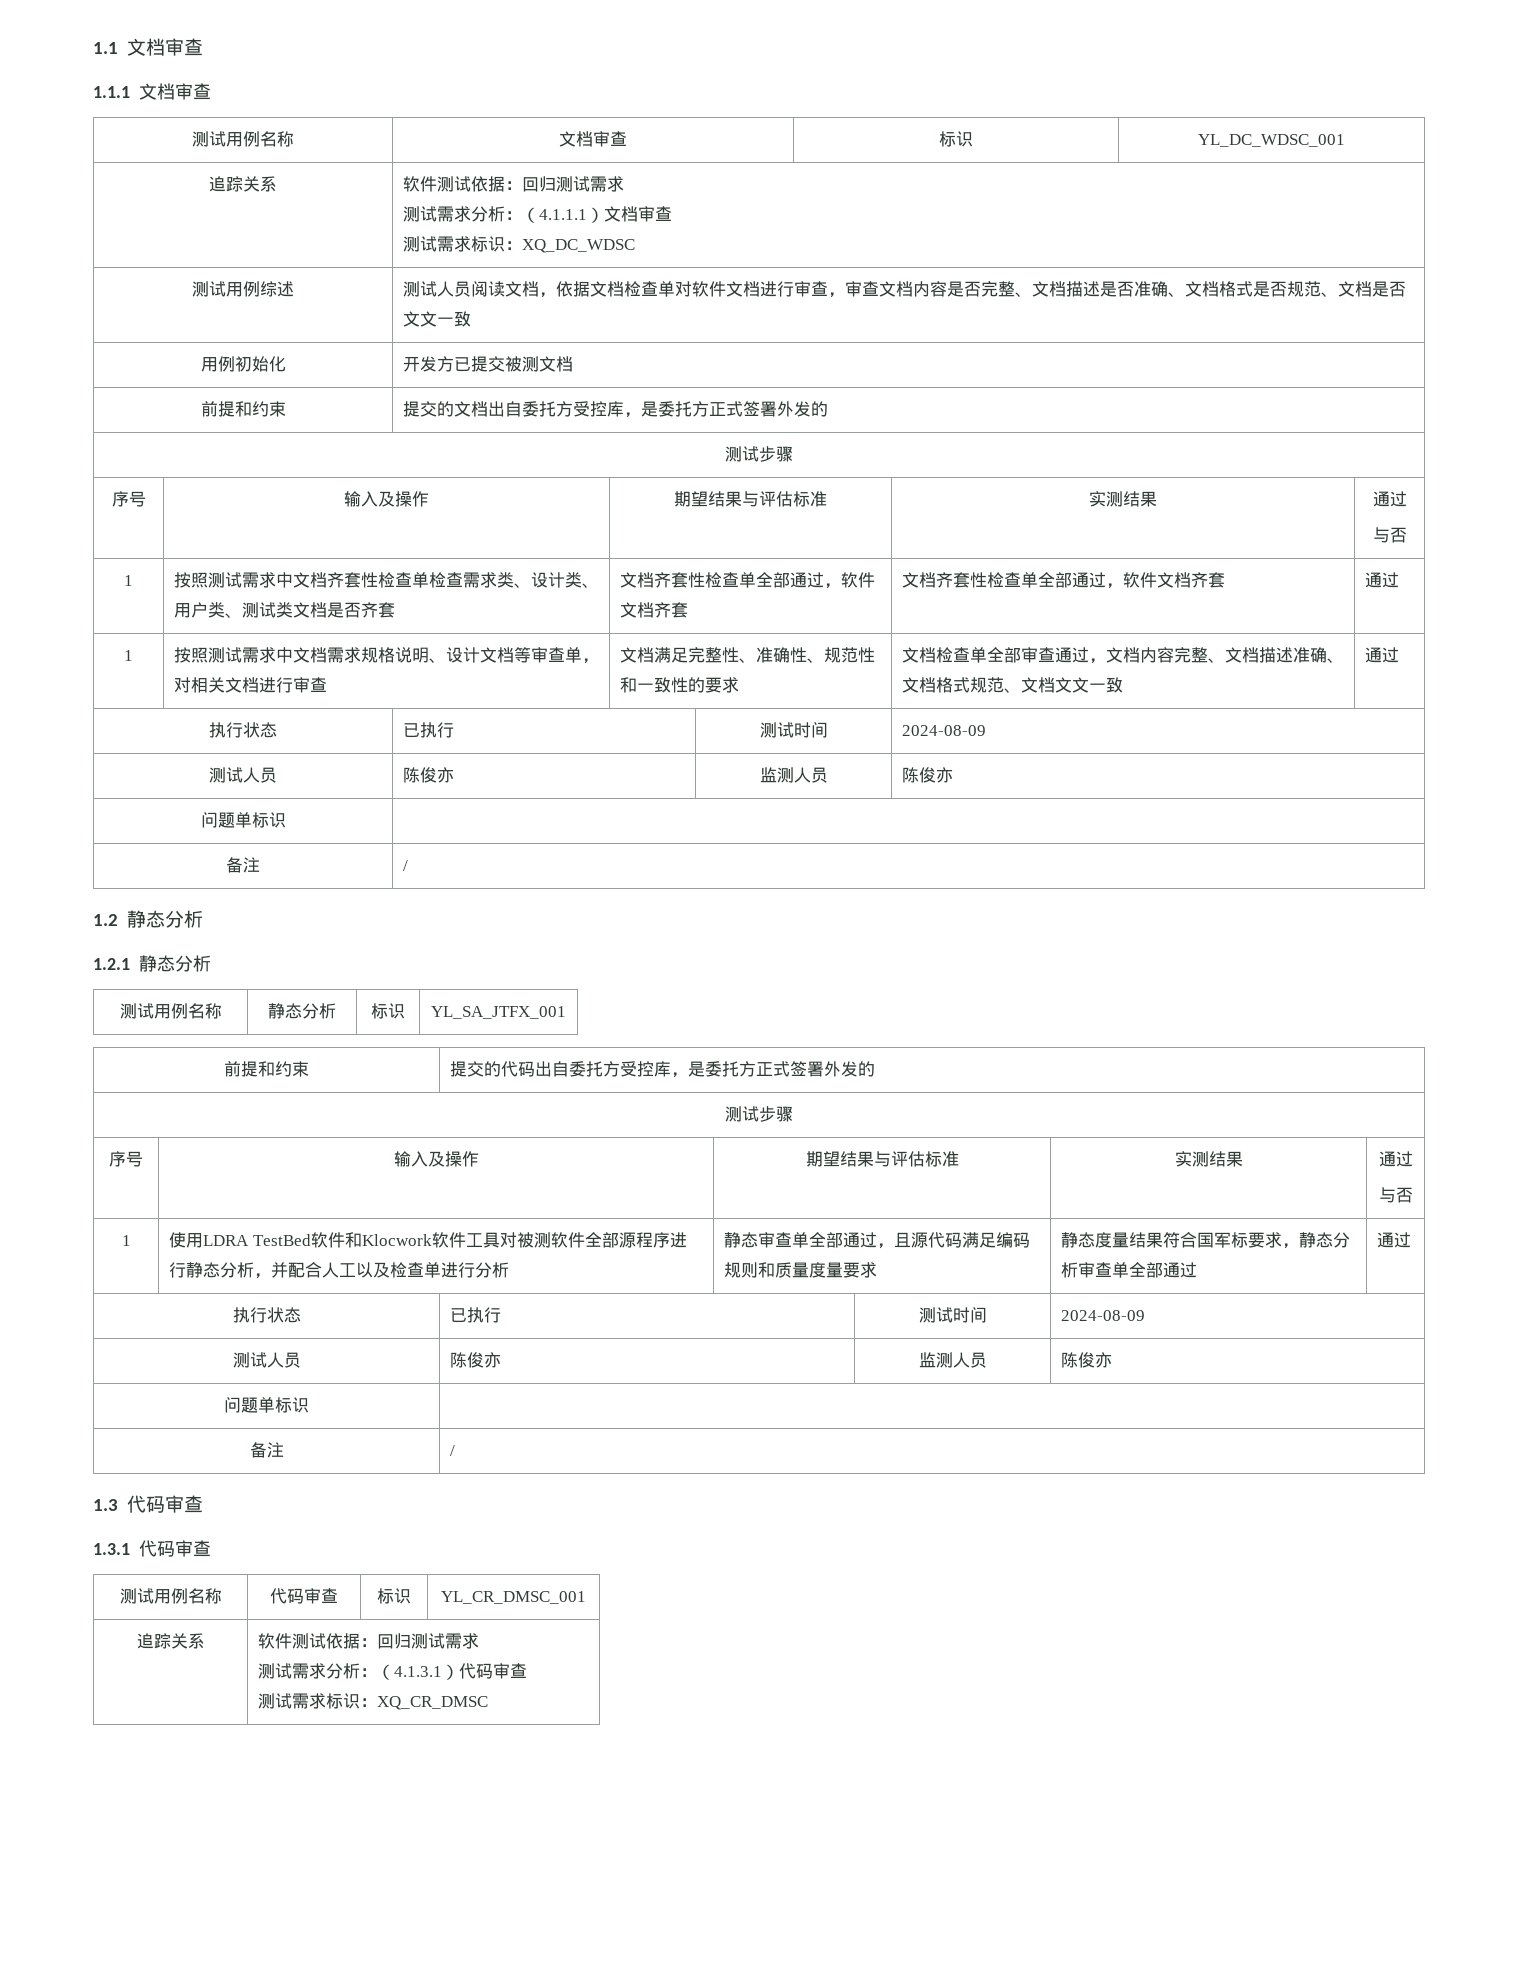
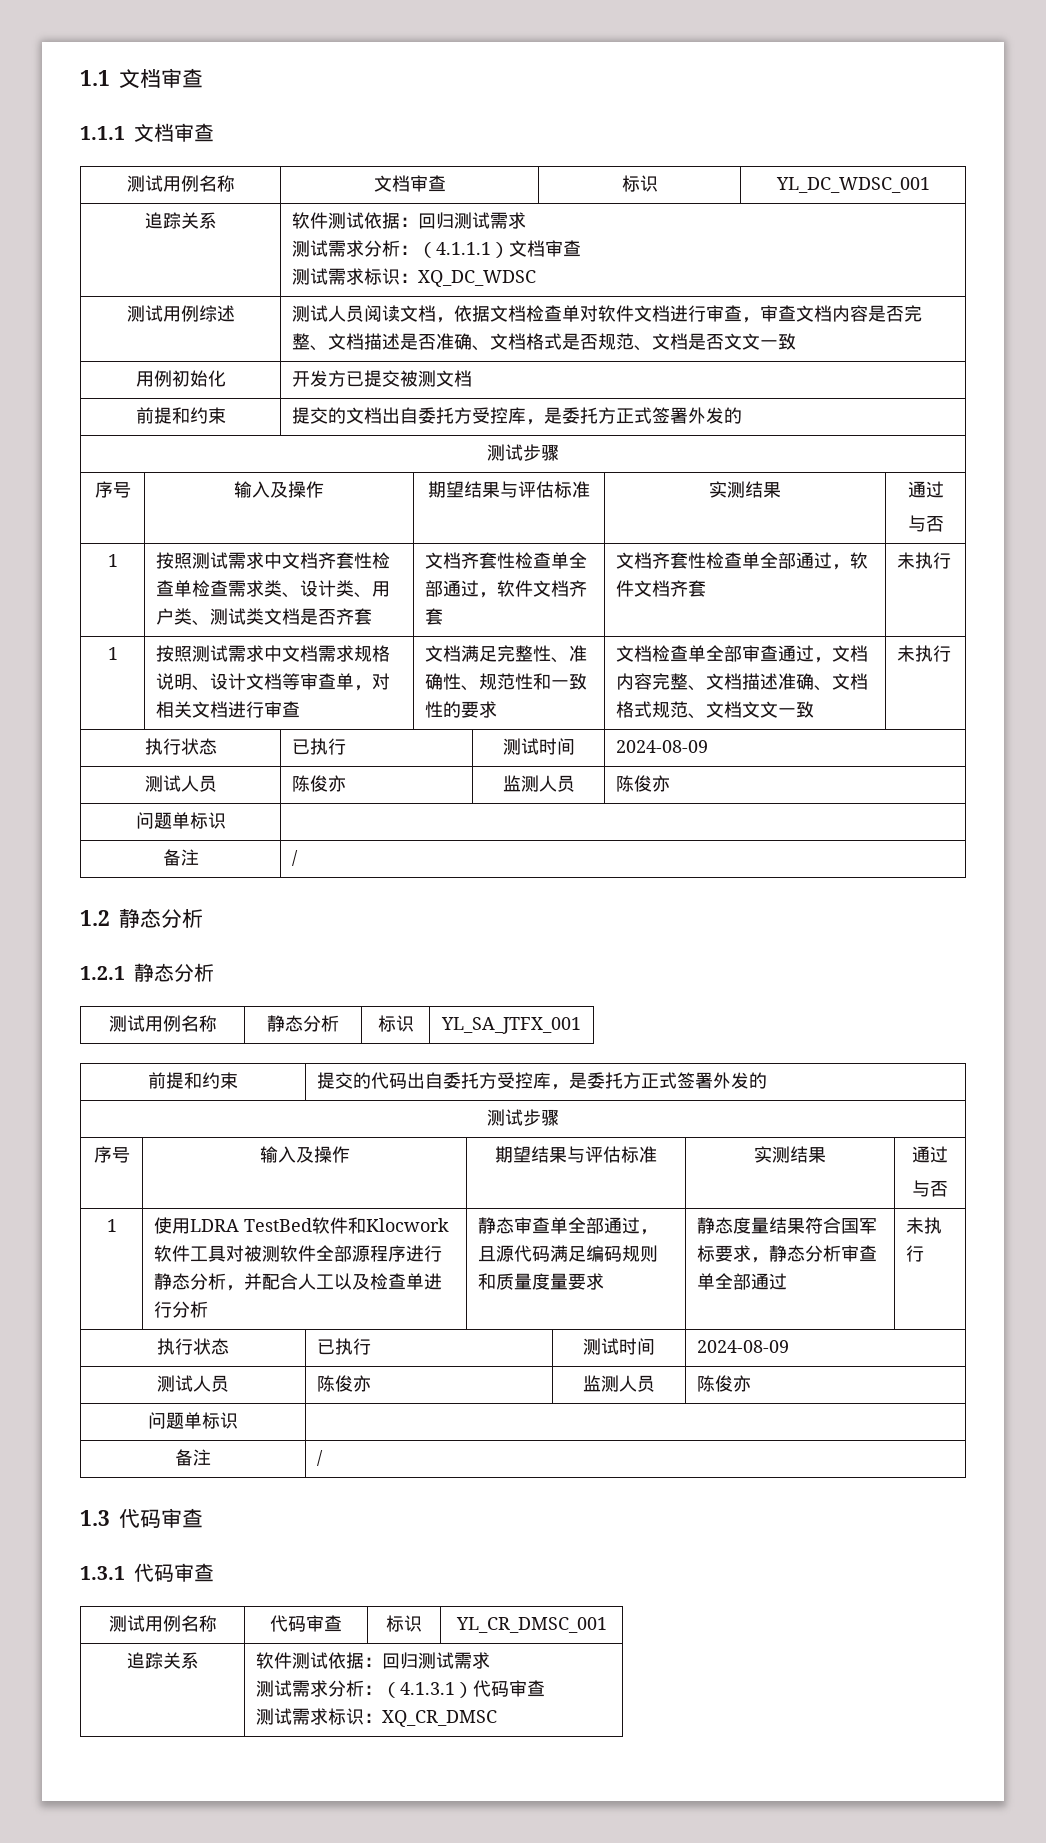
[1364,572,1399,588] 通过 -> [897,552,952,569] 未执行
[1364,647,1399,663] 通过 -> [897,645,952,662] 未执行
[1376,1232,1411,1248] 通过 -> [906,1217,943,1234] [906,1245,925,1262] 未执行

